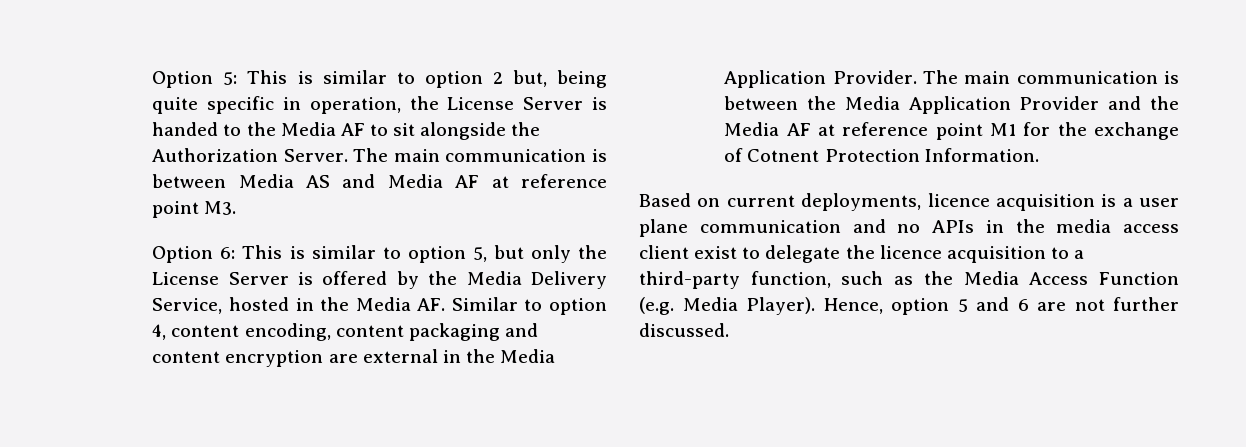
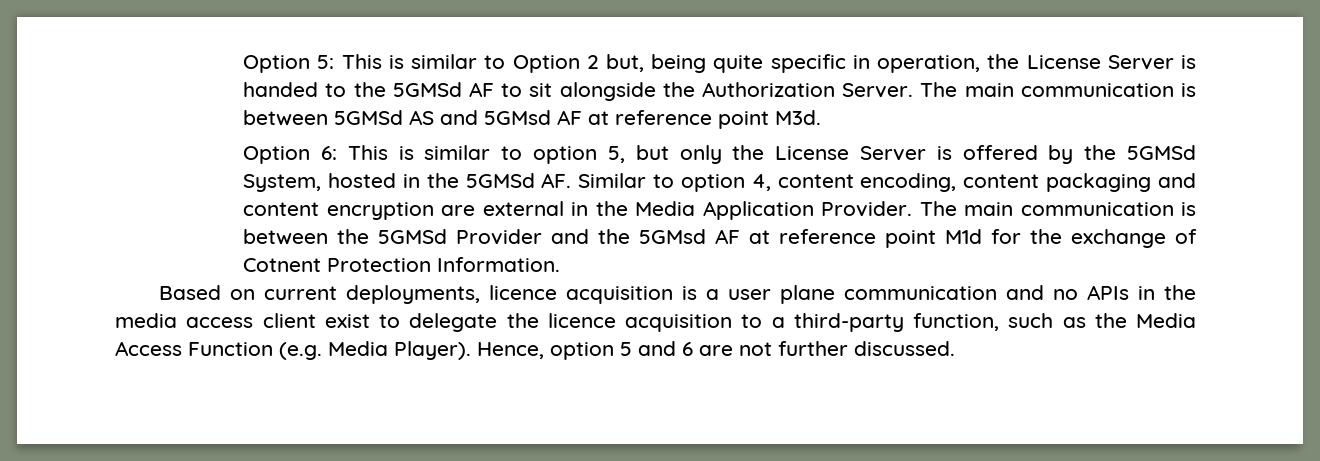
[424,71,483,88] option -> [512,55,580,73] Option
[280,122,336,136] Media -> [392,82,462,97] 5GMSd
[238,174,294,188] Media -> [334,110,404,125] 5GMSd
[387,174,607,188] [152,201,237,218] Media AF at reference point M3. -> [484,110,822,129] 5GMsd AF at reference point M3d.
[466,271,607,289] [152,298,223,314] Media Delivery Service, -> [1126,145,1196,160] [243,174,322,192] 5GMSd System,
[355,297,411,311] Media -> [465,173,535,188] 5GMSd
[844,96,1011,114] Media Application -> [378,229,448,244] 5GMSd
[724,122,1017,140] Media AF at reference point M1 -> [639,229,983,248] 5GMsd AF at reference point M1d

